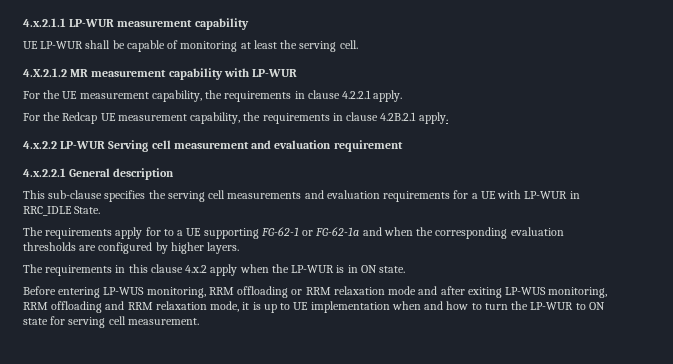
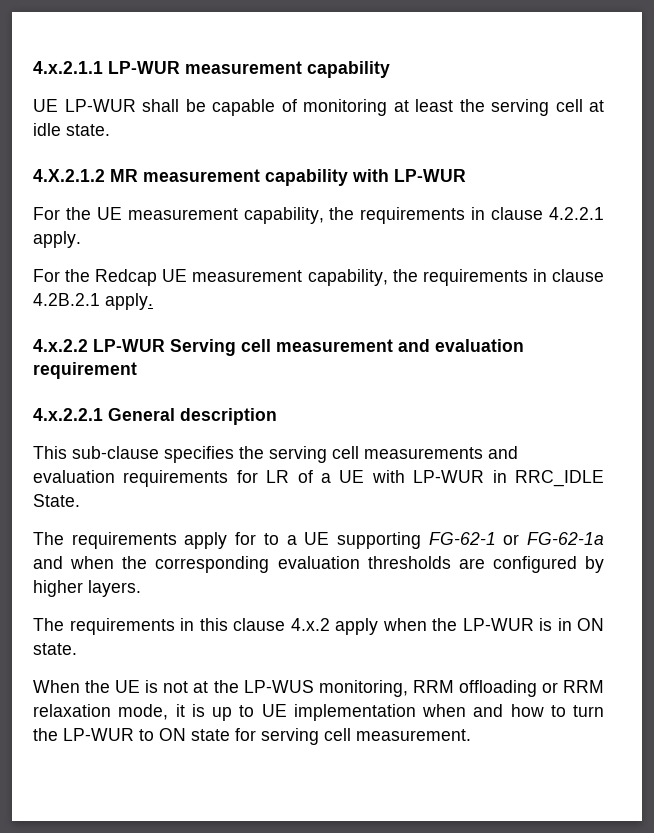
[339,40,358,49] cell. -> [555,99,604,112] [33,123,110,136] cell at idle state.
(469, 194) none -> [266,470,313,483] LR of
[23,286,101,298] Before entering -> [33,680,239,693] When the UE is not at the
[388,286,608,298] [23,301,207,313] mode and after exiting LP-WUS monitoring, RRM offloading and RRM relaxation -> (111, 710) none

